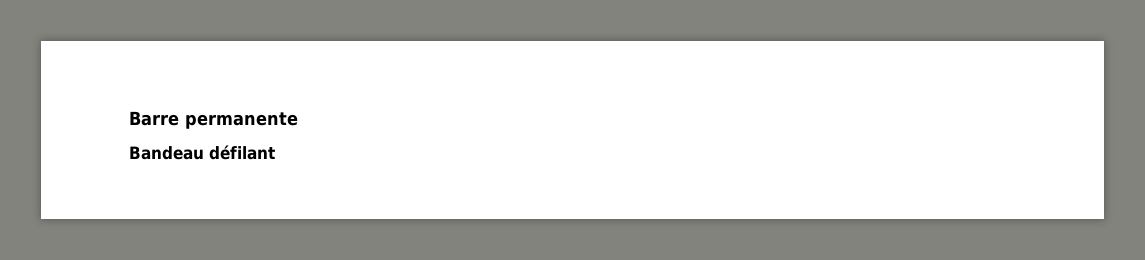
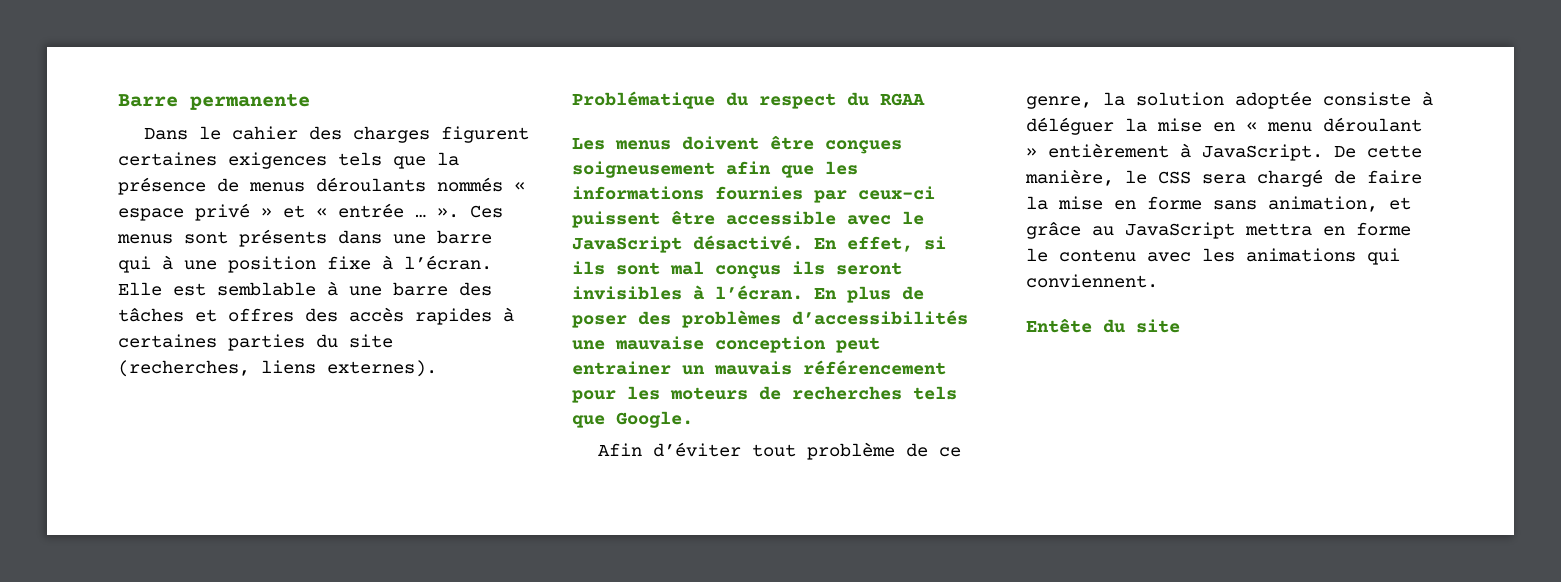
[129,145,275,160] Bandeau défilant -> [144,126,530,143] [118,152,459,169] [118,177,525,195] [118,203,503,221] [117,229,492,247] [118,255,492,273] [118,281,492,296] [118,307,514,325] [118,334,393,351] [118,360,437,377] [572,91,925,109] [572,135,902,154] [572,161,858,178] [572,186,935,203] [572,210,924,228] [572,235,946,253] [572,261,902,279] [572,285,924,303] [572,310,968,328] [572,336,880,353] [572,360,946,375] [572,386,957,403] [572,411,693,428] [598,442,962,460] [1026,91,1433,109] [1026,117,1422,135] [1026,143,1422,161] [1025,169,1422,187] [1026,196,1411,212] [1026,222,1411,239] [1026,248,1400,265] [1026,274,1158,288] [1026,318,1180,333] Dans le cahier des charges figurent certaines exigences tels que la présence de menus déroulants nommés « espace privé » et « entrée … ». Ces menus sont présents dans une barre qui à une position fixe à l’écran. Elle est semblable à une barre des tâches et offres des accès rapides à certaines parties du site (recherches, liens externes). // Problématique du respect du RGAA // Les menus doivent être conçues soigneusement afin que les informations fournies par ceux-ci puissent être accessible avec le JavaScript désactivé. En effet, si ils sont mal conçus ils seront invisibles à l’écran. En plus de poser des problèmes d’accessibilités une mauvaise conception peut entrainer un mauvais référencement pour les moteurs de recherches tels que Google. // Afin d’éviter tout problème de ce genre, la solution adoptée consiste à déléguer la mise en « menu déroulant » entièrement à JavaScript. De cette manière, le CSS sera chargé de faire la mise en forme sans animation, et grâce au JavaScript mettra en forme le contenu avec les animations qui conviennent. // Entête du site

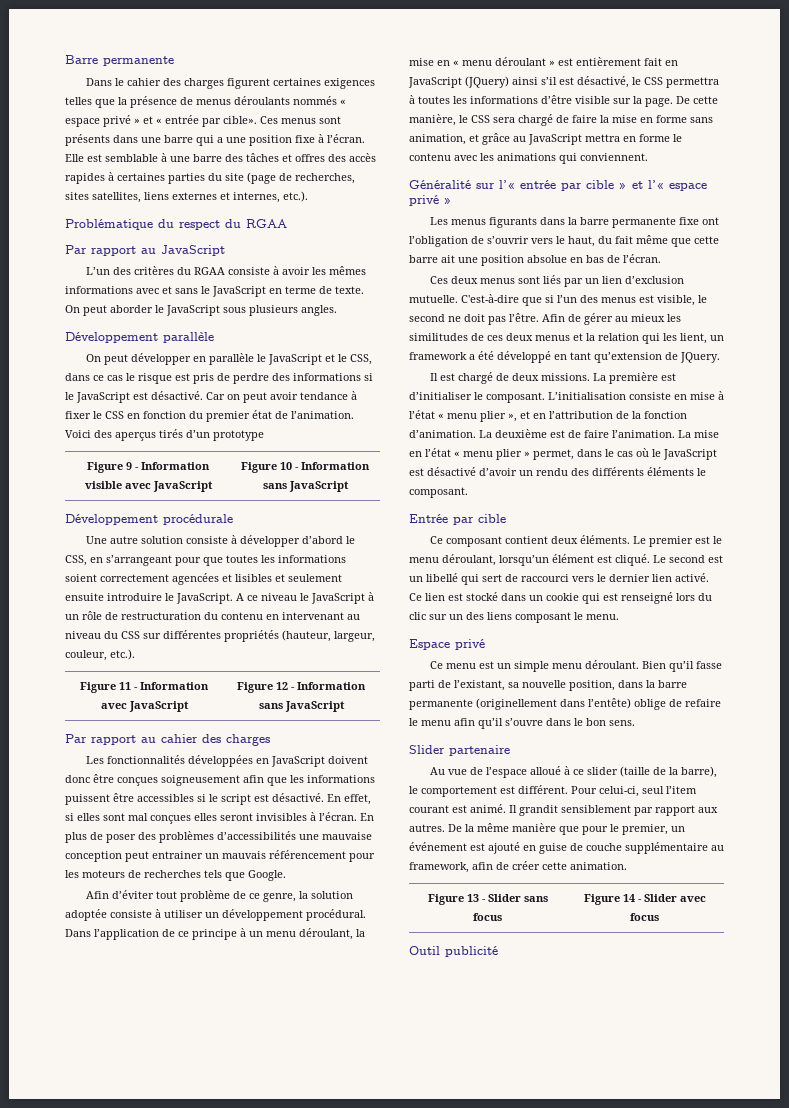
[338,152,382,166] tels -> [65,97,92,105] telles
[415,208,459,218] … ». -> [202,116,257,127] par cible».
[162,255,173,270] à -> [217,137,223,143] a
[118,360,437,377] (recherches, liens externes). -> [247,172,355,184] [65,191,308,203] (page de recherches, sites satellites, liens externes et internes, etc.).
[572,136,759,150] Les menus doivent -> [65,245,225,256] [86,266,367,275] [65,286,364,297] [65,305,337,316] [65,332,214,343] [86,353,373,365] [65,373,373,384] [65,391,357,403] [65,410,354,422] [65,429,264,441] [87,462,210,473] [84,481,213,492] [240,462,370,473] [262,481,349,492] [65,514,233,525] [86,535,356,547] [65,555,346,566] [65,573,342,585] [65,592,374,604] [65,611,360,620] [65,630,375,642] [65,649,135,661] [80,682,209,693] [100,701,189,712] [236,682,366,693] [258,701,345,712] [65,734,270,746] [86,755,369,767] [65,775,90,783] Par rapport au JavaScript // L’un des critères du RGAA consiste à avoir les mêmes informations avec et sans le JavaScript en terme de texte. On peut aborder le JavaScript sous plusieurs angles. // Développement parallèle // On peut développer en parallèle le JavaScript et le CSS, dans ce cas le risque est pris de perdre des informations si le JavaScript est désactivé. Car on peut avoir tendance à fixer le CSS en fonction du premier état de l’animation. Voici des aperçus tirés d’un prototype // Figure 9 - Information visible avec JavaScript | Figure 10 - Information sans JavaScript // Développement procédurale // Une autre solution consiste à développer d’abord le CSS, en s’arrangeant pour que toutes les informations soient correctement agencées et lisibles et seulement ensuite introduire le JavaScript. A ce niveau le JavaScript à un rôle de restructuration du contenu en intervenant au niveau du CSS sur différentes propriétés (hauteur, largeur, couleur, etc.). // Figure 11 - Information avec JavaScript | Figure 12 - Information sans JavaScript // Par rapport au cahier des charges // Les fonctionnalités développées en JavaScript doivent donc
[715,186,935,203] [572,210,924,228] [572,236,682,253] fournies par ceux-ci puissent être accessible avec le JavaScript -> [65,793,269,805] puissent être accessibles si le script est
[572,261,605,275] ils -> [77,813,100,821] elles
[715,261,825,279] conçus ils -> [150,813,217,824] conçues elles
[1026,117,1114,135] déléguer -> [164,909,366,921] [65,928,353,940] utiliser un développement procédural. Dans l’application de ce principe à un menu déroulant,
[1048,143,1323,161] entièrement à JavaScript. -> [558,57,678,66] [408,76,719,88] [409,95,673,107] est entièrement fait en JavaScript (JQuery) ainsi s’il est désactivé, le CSS permettra à toutes les informations d’être visible sur la page.
[1026,318,1180,333] Entête du site -> [409,180,707,191] [409,195,452,206] [430,217,720,228] [409,235,719,247] [409,254,661,266] [430,275,685,287] [409,294,707,306] [409,313,681,325] [409,333,724,344] [409,351,720,363] [430,372,677,384] [409,391,724,403] [409,410,687,422] [409,429,719,438] [409,448,717,460] [409,467,706,476] [409,487,468,498] [409,514,506,525] [430,535,723,547] [409,554,723,566] [409,573,709,585] [409,592,712,604] [409,612,619,623] [409,639,485,650] [430,660,723,672] [409,680,687,691] [409,698,721,710] [409,718,635,729] [409,745,510,756] [430,766,718,778] [409,785,697,797] [409,804,718,816] [409,823,685,835] [409,842,724,854] [409,861,627,873] [427,894,548,905] [473,913,502,921] [583,894,706,905] [630,913,659,921] [409,946,498,957] Généralité sur l’« entrée par cible » et l’« espace privé » // Les menus figurants dans la barre permanente fixe ont l’obligation de s’ouvrir vers le haut, du fait même que cette barre ait une position absolue en bas de l’écran. // Ces deux menus sont liés par un lien d’exclusion mutuelle. C'est-à-dire que si l’un des menus est visible, le second ne doit pas l’être. Afin de gérer au mieux les similitudes de ces deux menus et la relation qui les lient, un framework a été développé en tant qu’extension de JQuery. // Il est chargé de deux missions. La première est d’initialiser le composant. L’initialisation consiste en mise à l’état « menu plier », et en l’attribution de la fonction d’animation. La deuxième est de faire l’animation. La mise en l’état « menu plier » permet, dans le cas où le JavaScript est désactivé d’avoir un rendu des différents éléments le composant. // Entrée par cible // Ce composant contient deux éléments. Le premier est le menu déroulant, lorsqu’un élément est cliqué. Le second est un libellé qui sert de raccourci vers le dernier lien activé. Ce lien est stocké dans un cookie qui est renseigné lors du clic sur un des liens composant le menu. // Espace privé // Ce menu est un simple menu déroulant. Bien qu’il fasse parti de l’existant, sa nouvelle position, dans la barre permanente (originellement dans l’entête) oblige de refaire le menu afin qu’il s’ouvre dans le bon sens. // Slider partenaire // Au vue de l’espace alloué à ce slider (taille de la barre), le comportement est différent. Pour celui-ci, seul l’item courant est animé. Il grandit sensiblement par rapport aux autres. De la même manière que pour le premier, un événement est ajouté en guise de couche supplémentaire au framework, afin de créer cette animation. // Figure 13 - Slider sans focus | Figure 14 - Slider avec focus // Outil publicité

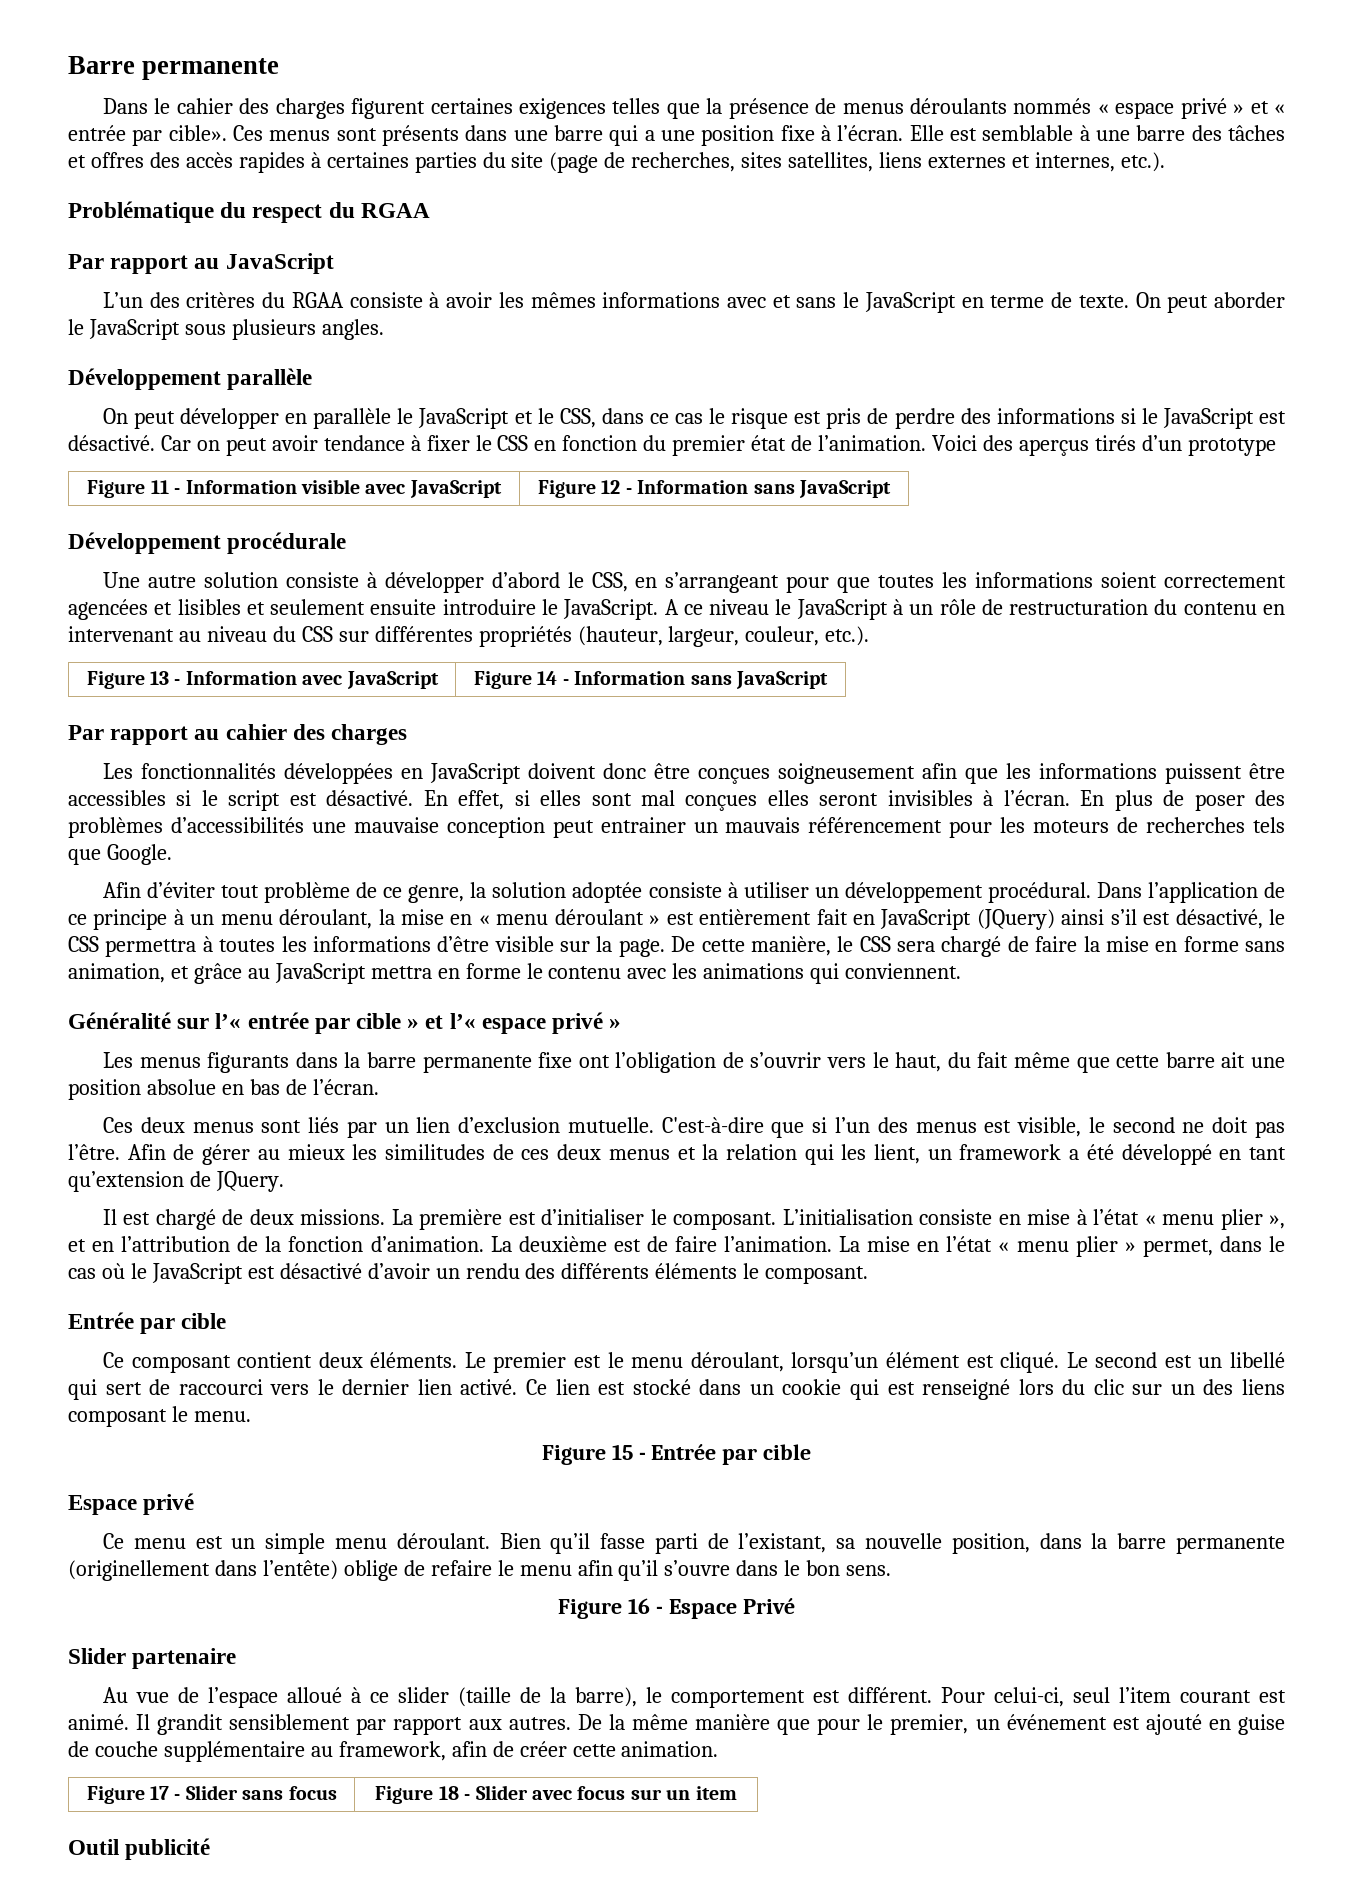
[126,462,132,470] 9 -> [150,480,169,494] 11
[280,462,292,470] 10 -> [601,480,621,494] 12
[119,682,131,690] 11 -> [149,671,169,685] 13
[276,682,288,690] 12 -> [537,671,558,685] 14
(619, 617) none -> [541,1444,812,1465] // Figure 15 - Entrée par cible
(635, 723) none -> [558,1598,795,1619] // Figure 16 - Espace Privé
[466,894,479,902] 13 -> [149,1786,169,1800] 17
[622,894,635,902] 14 -> [438,1786,459,1800] 18
(659, 917) none -> [630,1786,737,1800] sur un item

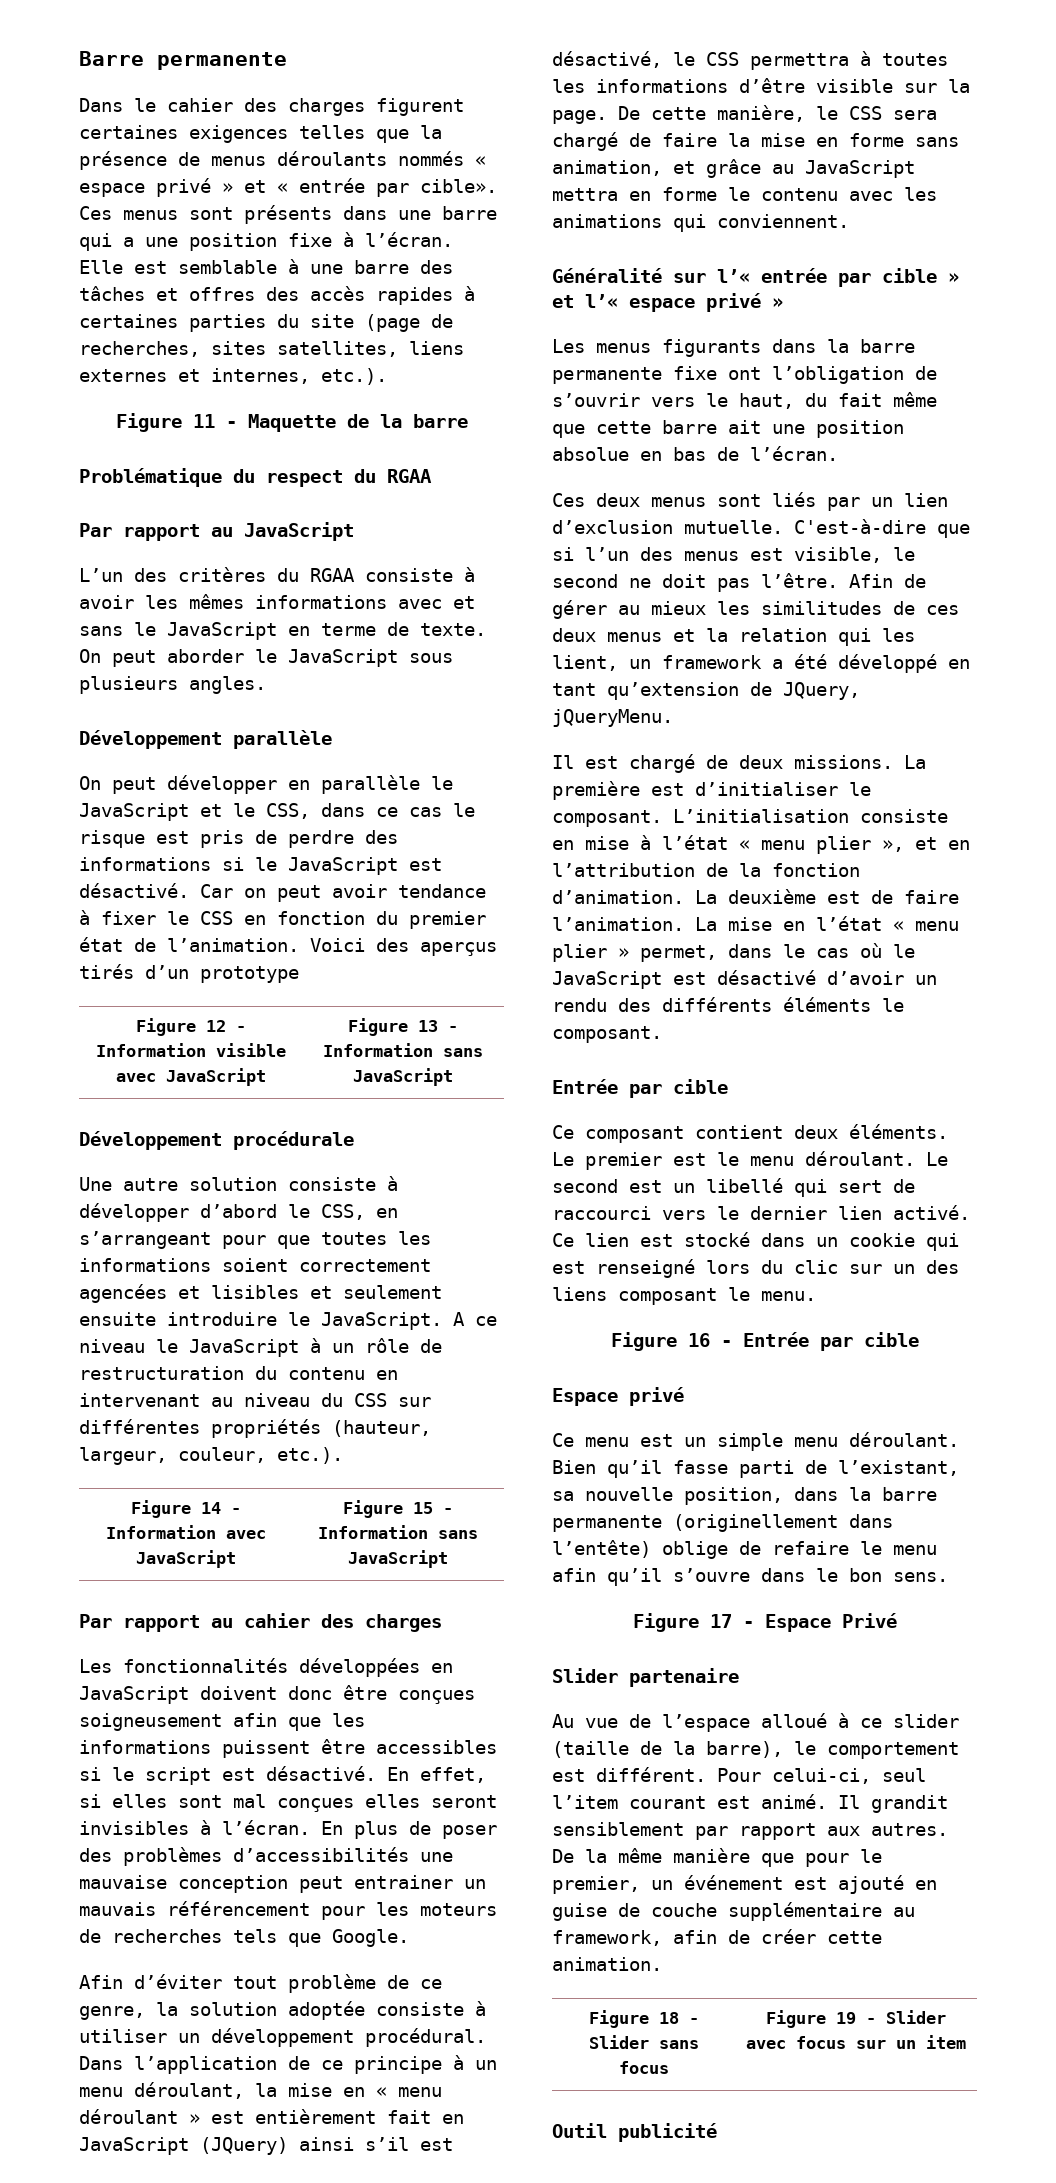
(1165, 162) none -> [115,413,468,432] // Figure 11 - Maquette de la barre
[150,480,169,494] 11 -> [205,1020,226,1032] 12
[601,480,621,494] 12 -> [417,1020,438,1032] 13
[149,671,169,685] 13 -> [200,1502,221,1514] 14
[537,671,558,685] 14 -> [412,1502,433,1514] 15
[215,1171,284,1192] JQuery. -> [783,682,860,700] [552,709,673,727] JQuery, jQueryMenu.
[690,1352,1060,1373] déroulant, lorsqu’un élément est cliqué. -> [805,1151,915,1166] déroulant.
[611,1444,633,1460] 15 -> [687,1333,710,1347] 16
[628,1598,651,1614] 16 -> [709,1614,732,1628] 17
[149,1786,169,1800] 17 -> [659,2012,679,2024] 18
[438,1786,459,1800] 18 -> [836,2012,856,2024] 19

